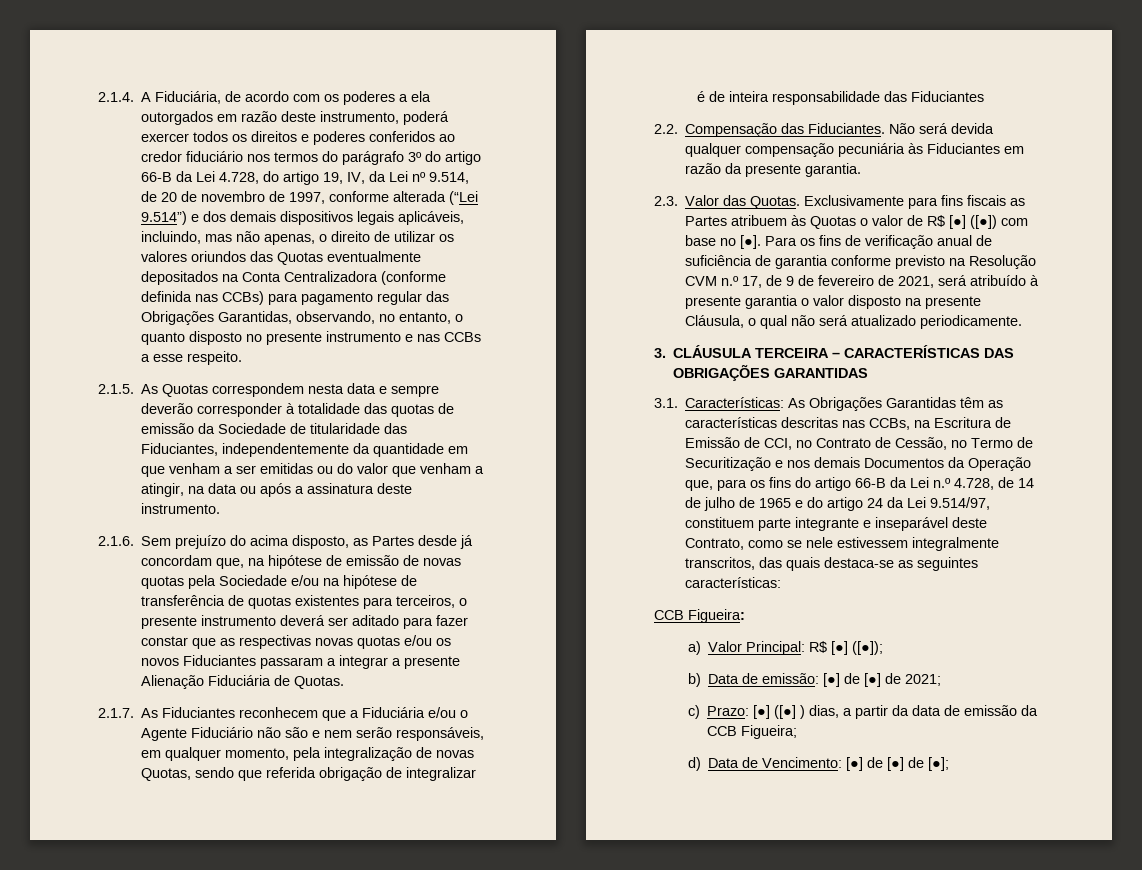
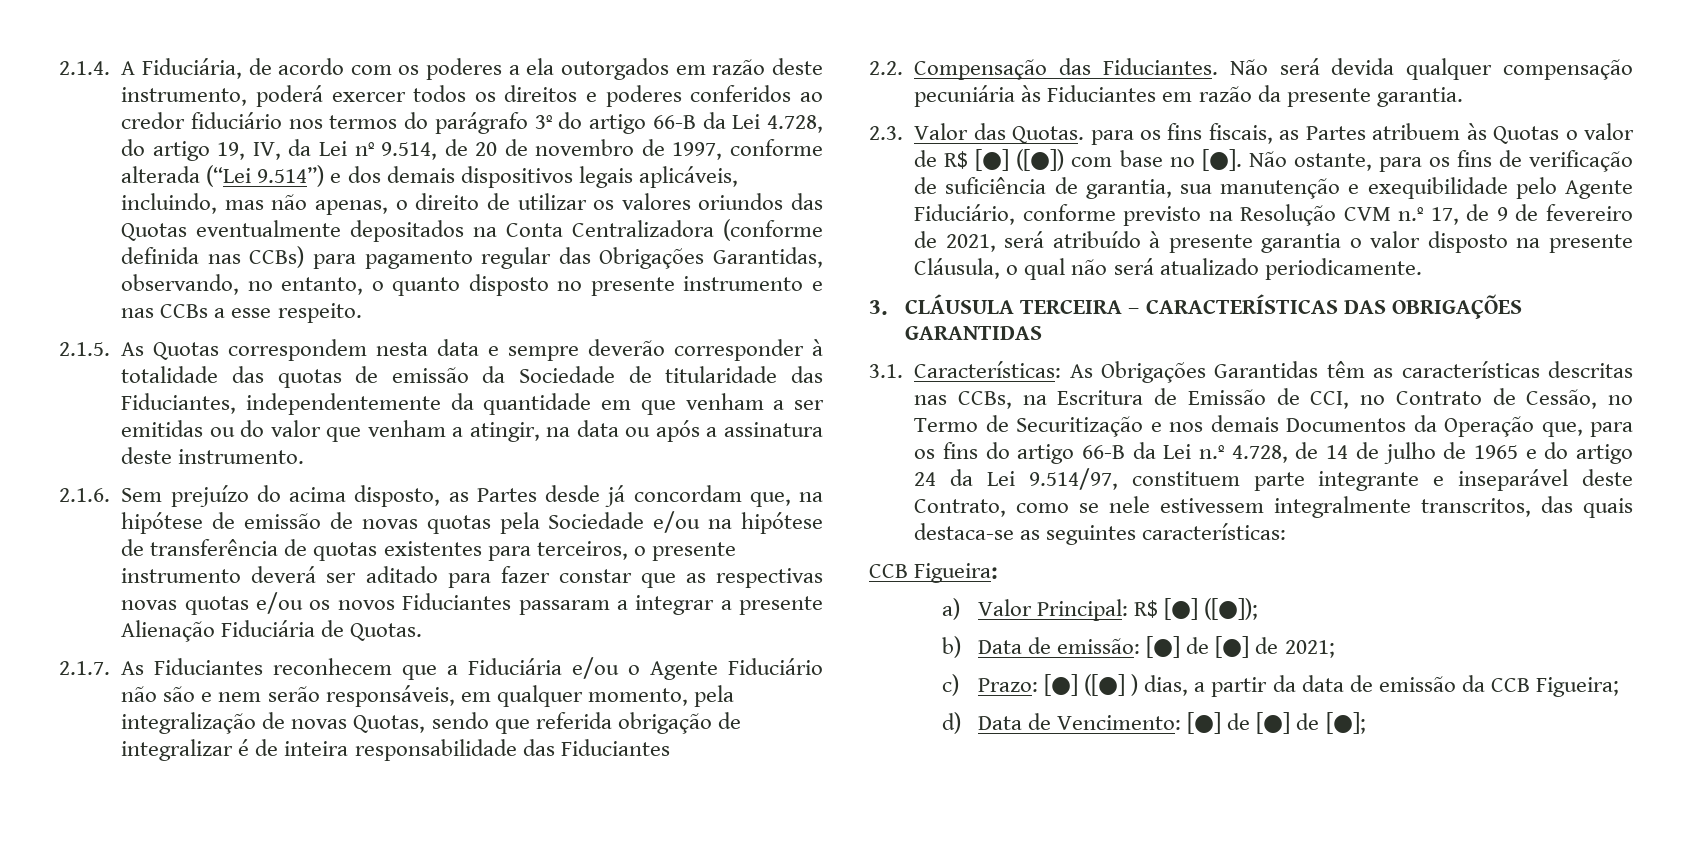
[804,195,1007,209] Exclusivamente para fins fiscais -> [1090,123,1273,145] para os fins fiscais,
[765,236,798,246] Para -> [1248,151,1422,172] Não ostante, para
[937,235,973,246] anual -> (1633, 161) none
[775,255,829,269] garantia -> [1085,177,1633,199] [914,204,1016,225] garantia, sua manutenção e exequibilidade pelo Agente Fiduciário,

